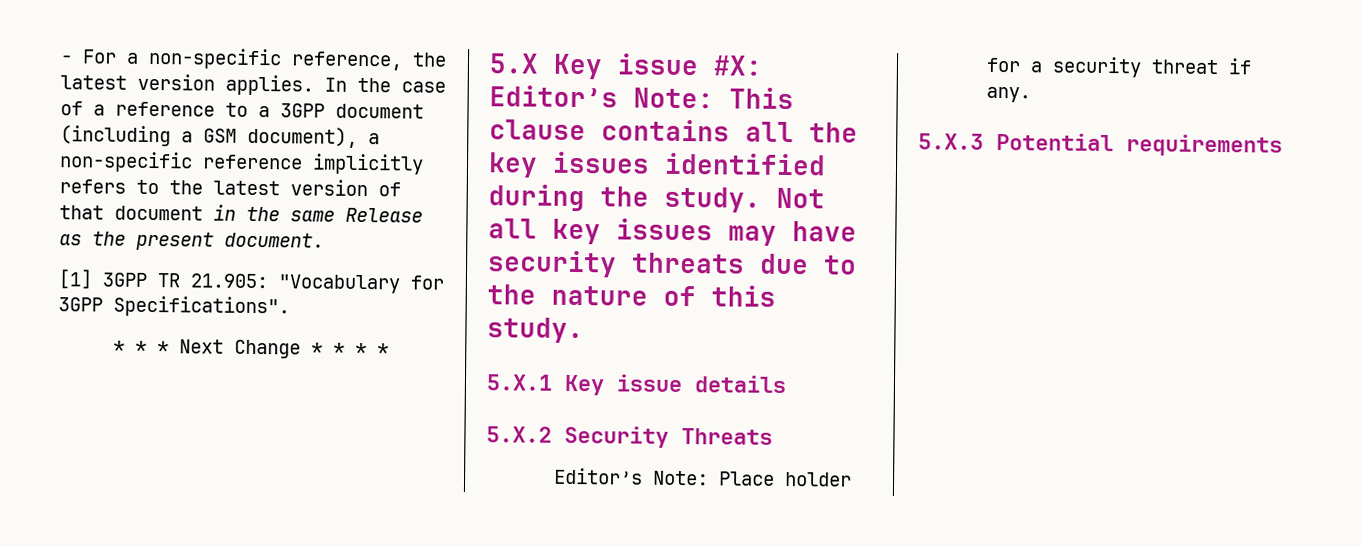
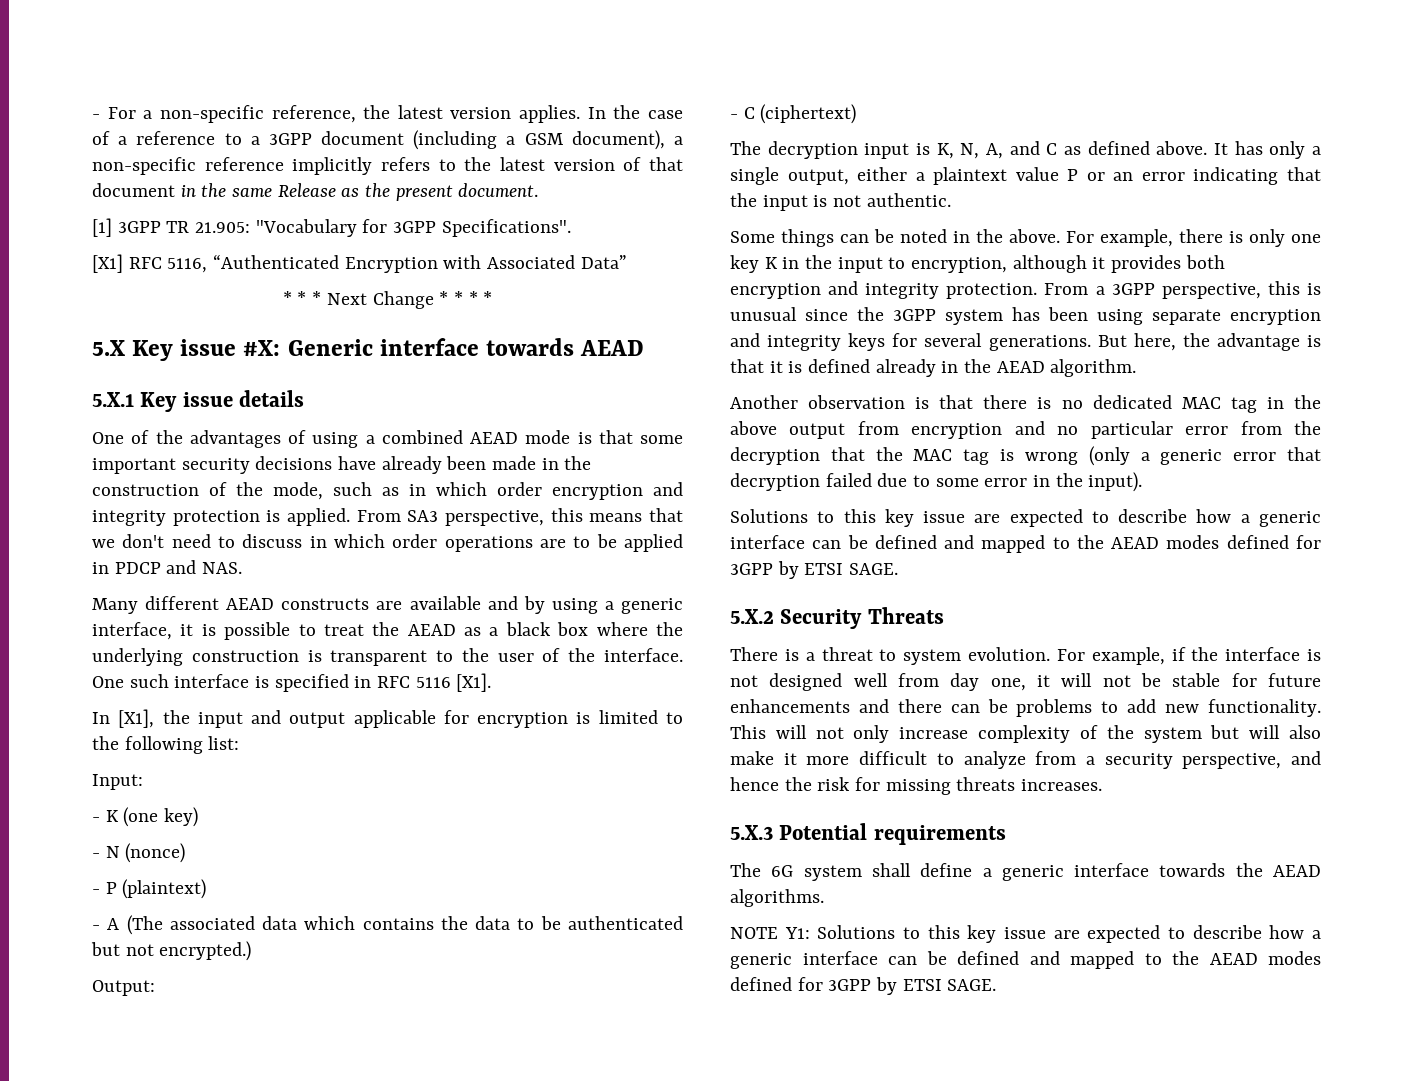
(290, 306) none -> [92,254,627,273] // [X1] RFC 5116, “Authenticated Encryption with Associated Data”
[489,85,794,110] [489,119,858,143] [488,151,826,178] [488,184,825,213] [488,218,857,246] [487,250,857,278] [487,284,776,307] [487,317,584,344] [486,374,787,396] [486,425,773,448] [553,467,852,487] [985,56,1252,78] [985,86,1031,103] [918,132,1283,157] Editor’s Note: This clause contains all the key issues identified during the study. Not all key issues may have security threats due to the nature of this study. // 5.X.1 Key issue details // 5.X.2 Security Threats // Editor’s Note: Place holder for a security threat if any. // 5.X.3 Potential requirements -> [287,338,645,356] [92,390,305,412] [92,430,683,448] [92,456,592,474] [92,482,683,500] [92,508,684,526] [92,534,683,552] [92,560,243,574] [92,596,684,614] [92,622,683,640] [92,648,683,666] [92,673,492,692] [92,709,683,728] [92,736,240,754] [92,774,143,790] [92,807,199,827] [92,843,186,863] [92,879,207,899] [92,915,683,935] [91,941,252,961] [92,980,155,996] [730,104,857,124] [730,141,1321,159] [730,167,1321,185] [730,193,951,211] [730,229,1321,247] [730,255,1225,273] [730,281,1321,299] [730,307,1321,325] [730,333,1321,351] [730,359,1137,377] [730,395,1321,413] [730,421,1321,439] [730,446,1321,466] [730,472,1143,492] [730,509,1321,527] [730,535,1321,553] [730,561,899,579] [730,607,944,629] [730,647,1321,665] [730,673,1321,691] [730,699,1321,717] [730,725,1321,743] [730,751,1321,769] [730,777,1103,795] [730,823,1006,845] [730,863,1321,881] [730,889,824,907] [730,925,1321,943] [730,951,1321,969] [730,977,997,995] Generic interface towards AEAD // 5.X.1 Key issue details // One of the advantages of using a combined AEAD mode is that some important security decisions have already been made in the construction of the mode, such as in which order encryption and integrity protection is applied. From SA3 perspective, this means that we don't need to discuss in which order operations are to be applied in PDCP and NAS. // Many different AEAD constructs are available and by using a generic interface, it is possible to treat the AEAD as a black box where the underlying construction is transparent to the user of the interface. One such interface is specified in RFC 5116 [X1]. // In [X1], the input and output applicable for encryption is limited to the following list: // Input: // - K (one key) // - N (nonce) // - P (plaintext) // - A (The associated data which contains the data to be authenticated but not encrypted.) // Output: // - C (ciphertext) // The decryption input is K, N, A, and C as defined above. It has only a single output, either a plaintext value P or an error indicating that the input is not authentic. // Some things can be noted in the above. For example, there is only one key K in the input to encryption, although it provides both encryption and integrity protection. From a 3GPP perspective, this is unusual since the 3GPP system has been using separate encryption and integrity keys for several generations. But here, the advantage is that it is defined already in the AEAD algorithm. // Another observation is that there is no dedicated MAC tag in the above output from encryption and no particular error from the decryption that the MAC tag is wrong (only a generic error that decryption failed due to some error in the input). // Solutions to this key issue are expected to describe how a generic interface can be defined and mapped to the AEAD modes defined for 3GPP by ETSI SAGE. // 5.X.2 Security Threats // There is a threat to system evolution. For example, if the interface is not designed well from day one, it will not be stable for future enhancements and there can be problems to add new functionality. This will not only increase complexity of the system but will also make it more difficult to analyze from a security perspective, and hence the risk for missing threats increases. // 5.X.3 Potential requirements // The 6G system shall define a generic interface towards the AEAD algorithms. // NOTE Y1: Solutions to this key issue are expected to describe how a generic interface can be defined and mapped to the AEAD modes defined for 3GPP by ETSI SAGE.

